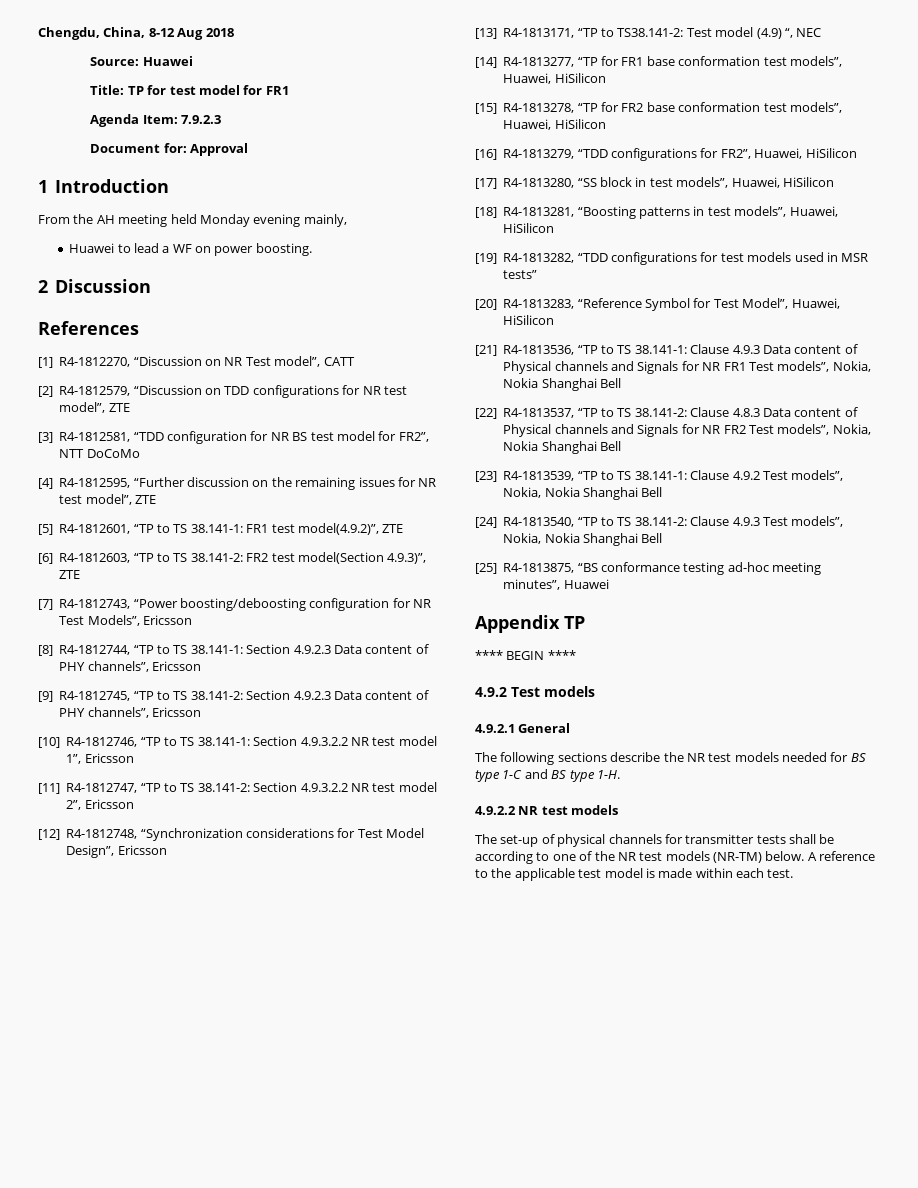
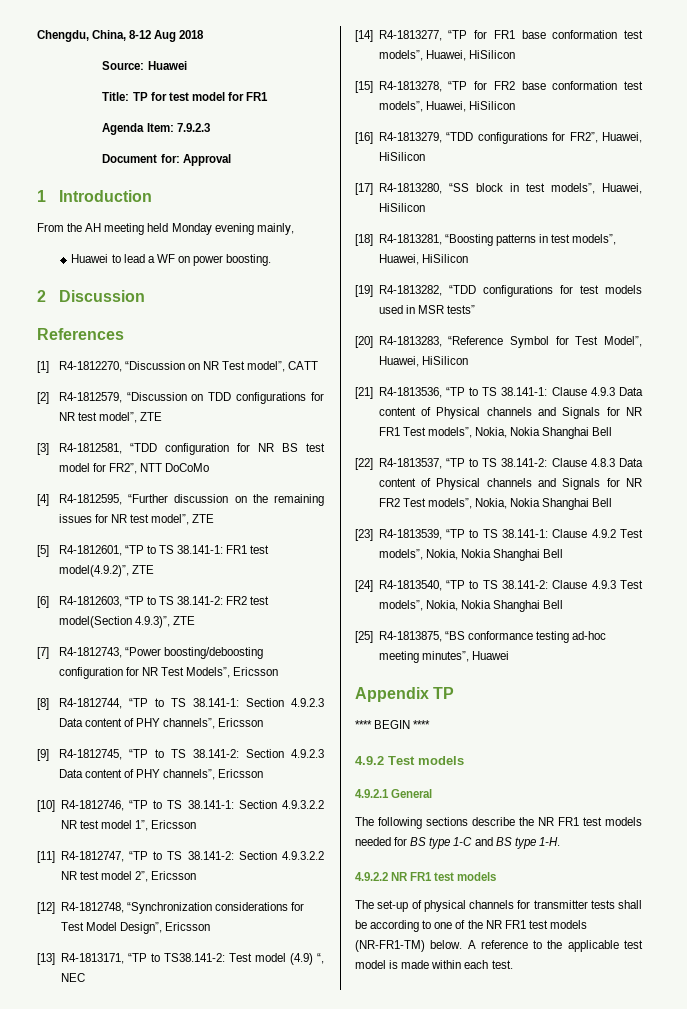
(705, 757) none -> [558,817,579,826] FR1
(539, 810) none -> [410,872,433,881] FR1
[639,851,762,863] test models (NR-TM) -> [504,920,587,929] [355,940,425,952] FR1 test models (NR-FR1-TM)

